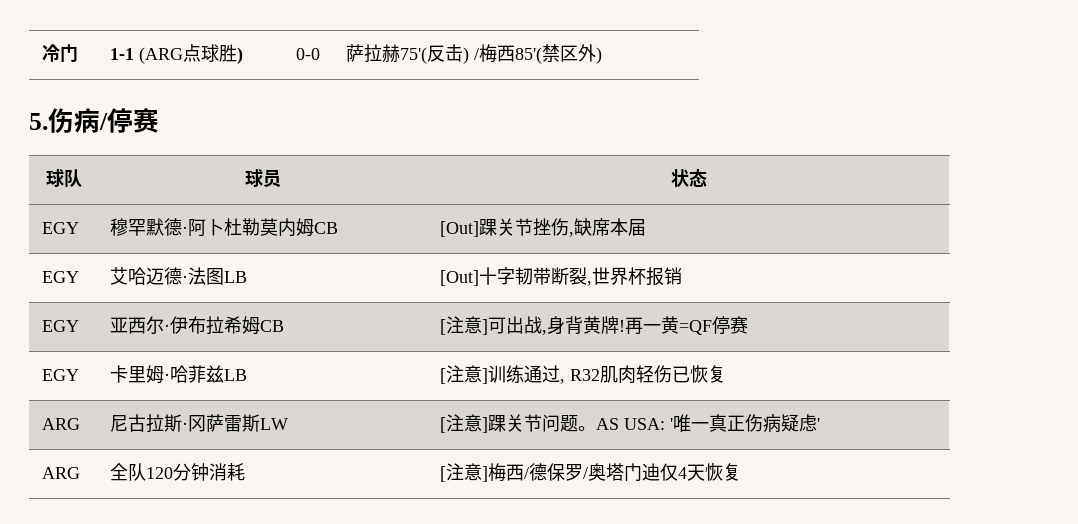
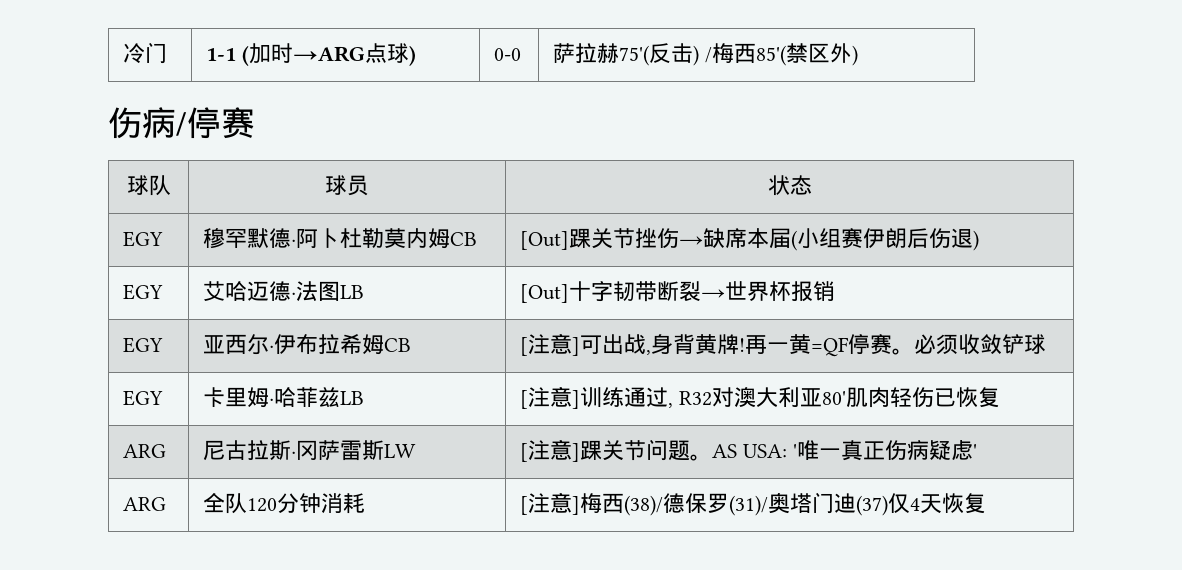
[138,44,237,64] (ARG点球胜 -> [242,43,410,66] (加时→ARG点球
[29,113,48,130] 5. -> (859, 55) none
[568,232,574,237] , -> [679,236,704,246] →
(646, 227) none -> [791,228,980,251] (小组赛伊朗后伤退)
[586,281,592,286] , -> [701,289,726,299] →
(748, 325) none -> [892,334,1047,355] 。必须收敛铲球
(600, 375) none -> [712,387,847,408] 对澳大利亚80'
[523,463,588,481] /德保罗/ -> [624,493,769,516] (38)/德保罗(31)/
(660, 472) none -> [856,495,889,516] (37)

